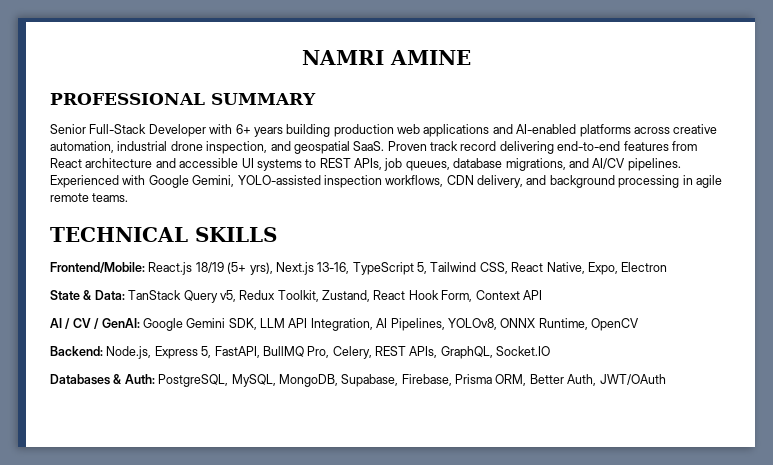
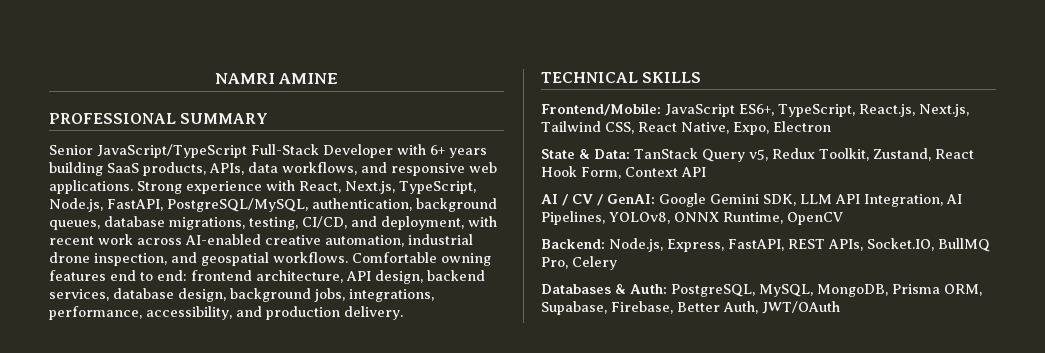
(86, 129) none -> [97,144,247,158] JavaScript/TypeScript
[333,124,670,137] production web applications and AI-enabled platforms across -> [107,162,497,176] [49,180,476,194] [49,198,497,212] [49,216,497,230] [49,234,261,245] SaaS products, APIs, data workflows, and responsive web applications. Strong experience with React, Next.js, TypeScript, Node.js, FastAPI, PostgreSQL/MySQL, authentication, background queues, database migrations, testing, CI/CD, and deployment, with recent work across AI-enabled
[353,141,697,154] [50,158,681,171] [50,175,722,188] [50,193,129,202] [50,227,277,242] [50,262,427,275] SaaS. Proven track record delivering end-to-end features from React architecture and accessible UI systems to REST APIs, job queues, database migrations, and AI/CV pipelines. Experienced with Google Gemini, YOLO-assisted inspection workflows, CDN delivery, and background processing in agile remote teams. // TECHNICAL SKILLS // Frontend/Mobile: React.js 18/19 (5+ yrs), Next.js 13-16, TypeScript 5, -> [273,252,491,266] [49,270,485,284] [49,288,434,302] [49,306,403,320] [541,72,702,83] [541,103,969,117] workflows. Comfortable owning features end to end: frontend architecture, API design, backend services, database design, background jobs, integrations, performance, accessibility, and production delivery. // TECHNICAL SKILLS // Frontend/Mobile: JavaScript ES6+, TypeScript, React.js, Next.js,
[154,346,551,359] Express 5, FastAPI, BullMQ Pro, Celery, REST APIs, GraphQL, Socket.IO -> [667,238,990,252] [541,256,617,270] Express, FastAPI, REST APIs, Socket.IO, BullMQ Pro, Celery
[341,374,527,387] Supabase, Firebase, Prisma ORM, -> [892,284,982,296] [541,301,673,315] Prisma ORM, Supabase, Firebase,

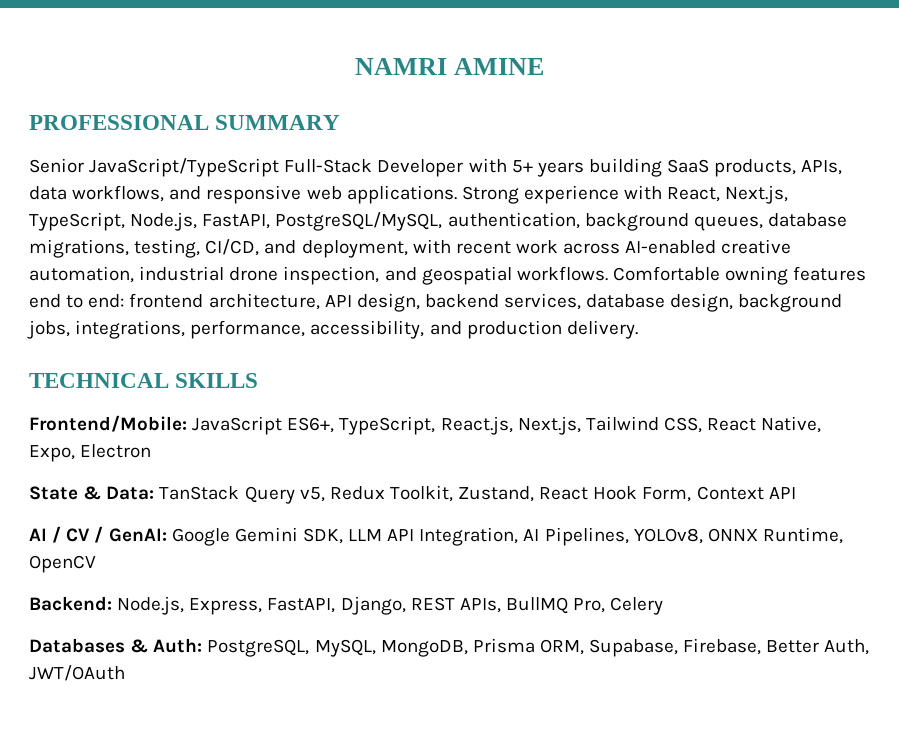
[430,145,445,155] 6+ -> [511,160,533,173] 5+
(784, 245) none -> [340,596,406,615] Django,
[867,238,934,251] Socket.IO, -> (501, 605) none

